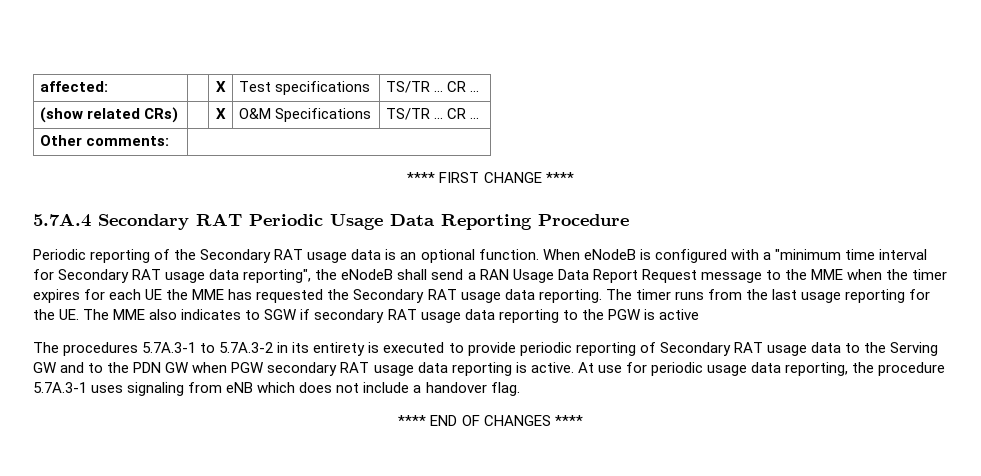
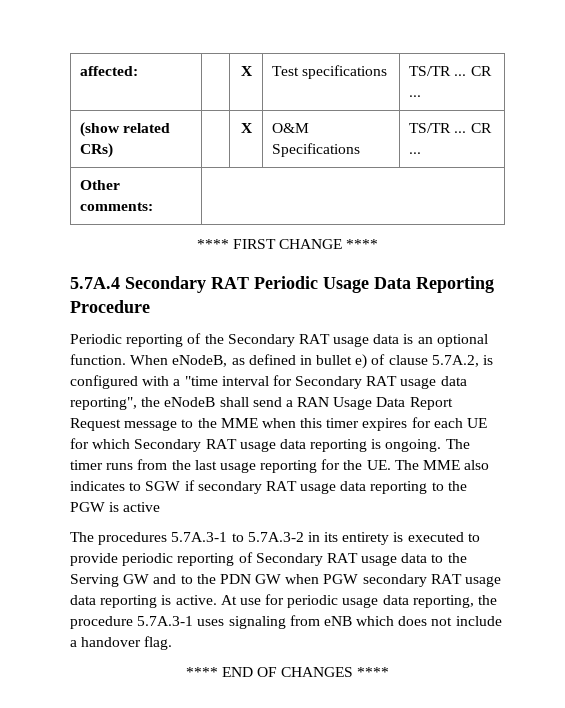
[583,249,636,260] eNodeB -> [172,354,479,369] eNodeB, as defined in bullet e) of clause 5.7A.2,
[774,249,875,260] "minimum time -> [184,376,218,386] "time
[886,269,909,280] the -> [300,418,323,428] this
[166,289,602,303] the MME has requested the Secondary RAT usage data reporting. -> [70,438,442,452] for which Secondary RAT usage data reporting is ongoing.

